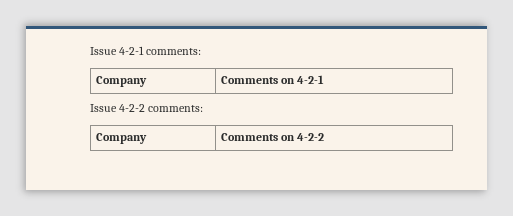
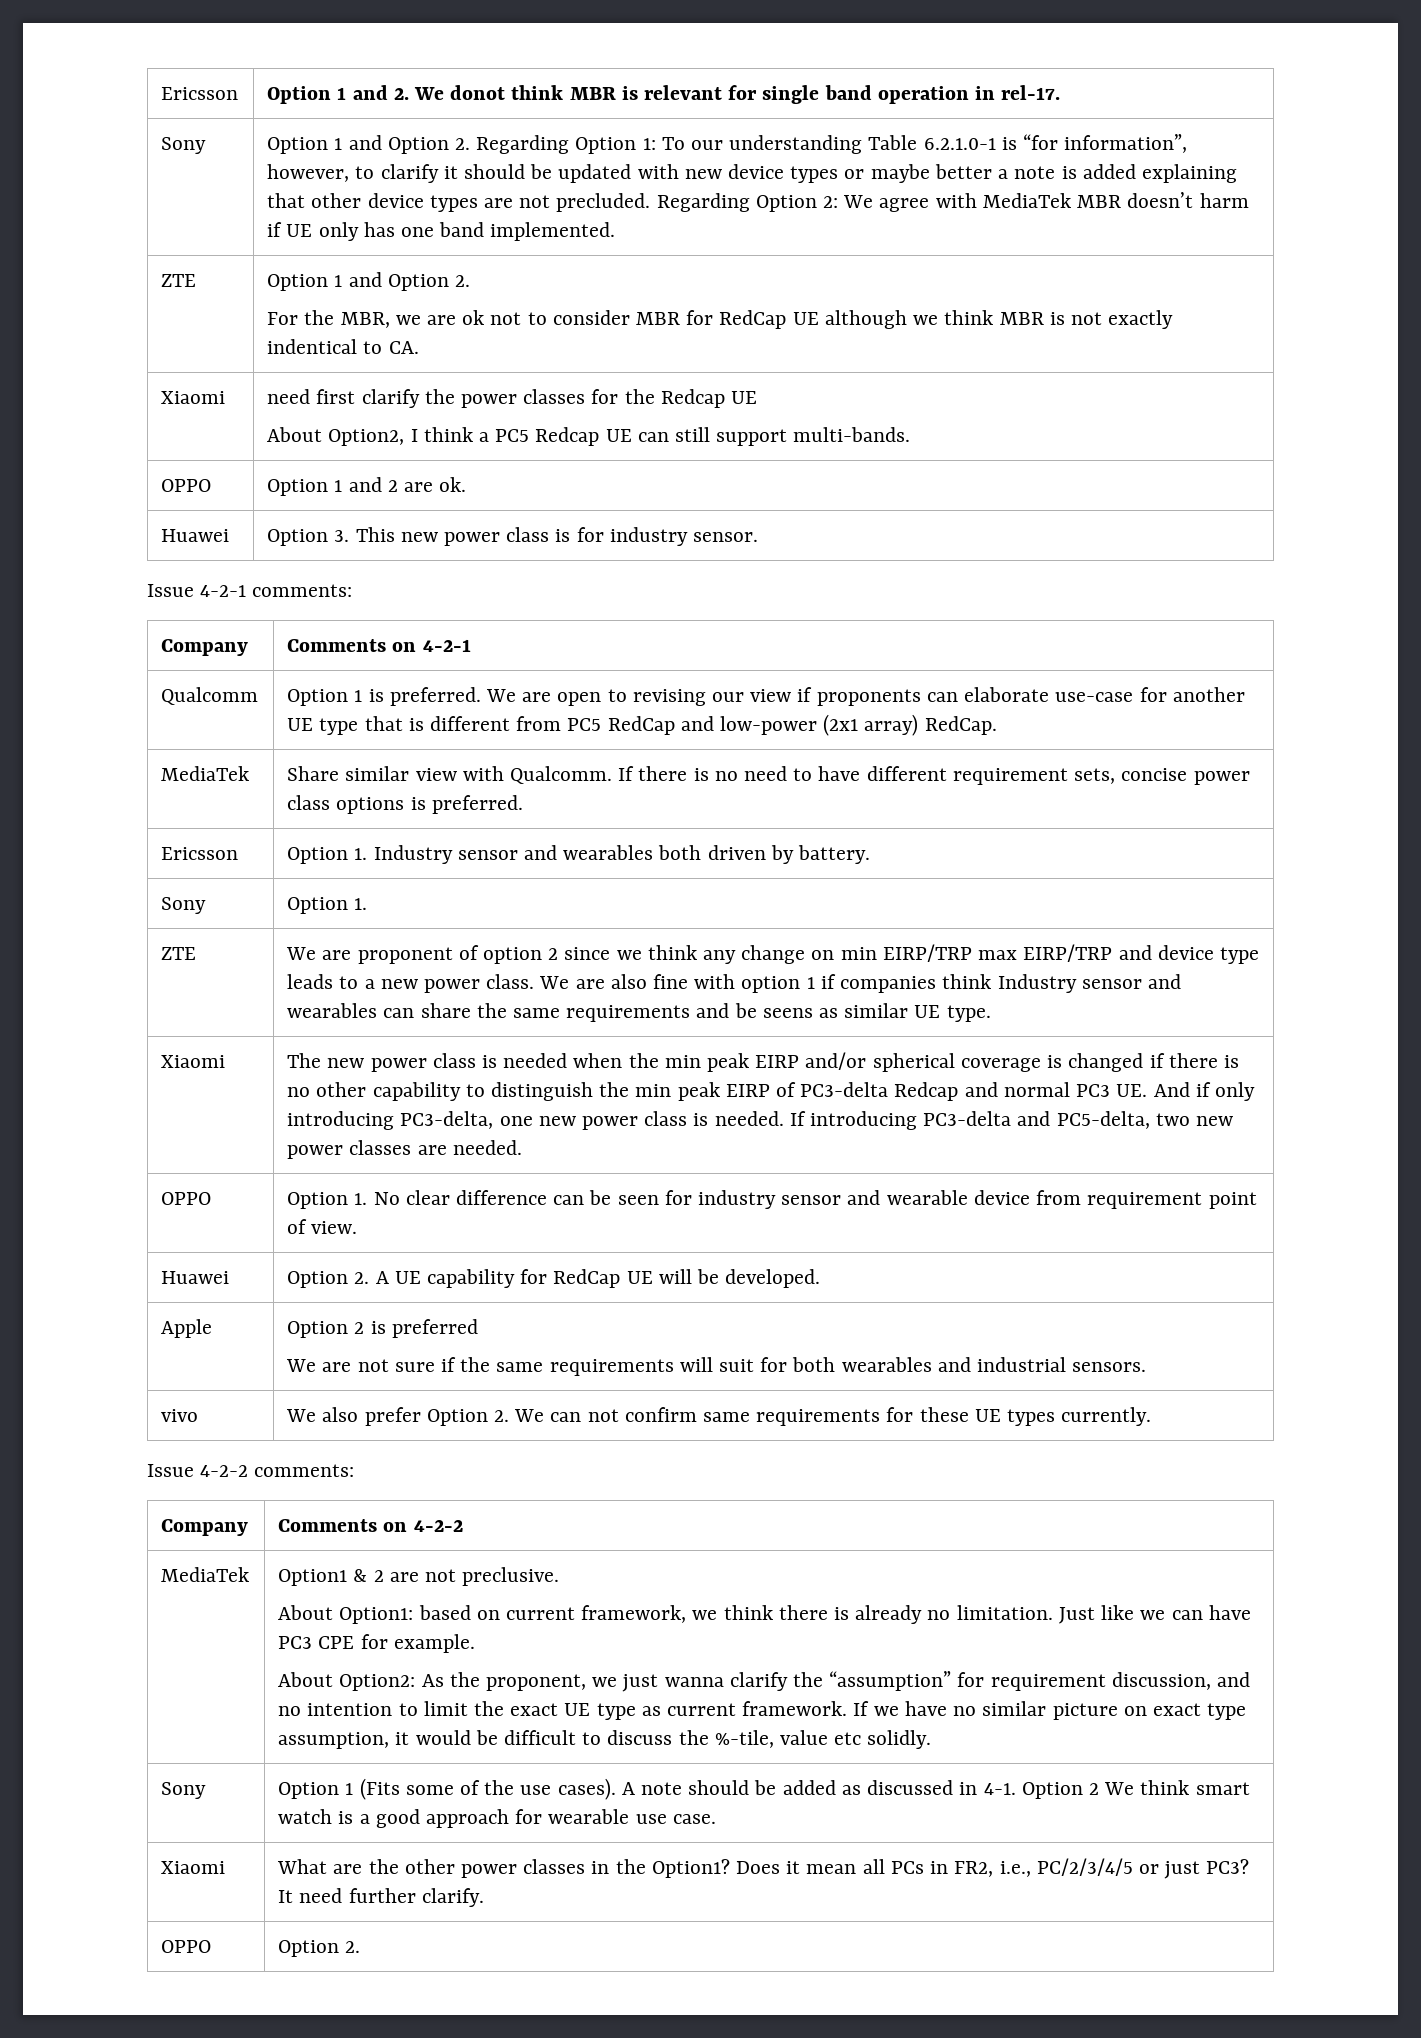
(90, 51) none -> [161,87,239,100] [267,85,1061,104] [161,137,207,154] [267,134,1188,154] [267,164,1237,183] [267,192,1249,212] [267,222,616,241] [161,274,197,287] [267,272,470,291] [267,310,1174,329] [267,339,419,354] [161,391,226,404] [267,389,758,408] [267,427,911,446] [161,479,212,492] [267,477,467,496] [161,529,230,542] [267,527,759,546] Ericsson | Option 1 and 2. We donot think MBR is relevant for single band operation in rel-17. // Sony | Option 1 and Option 2. Regarding Option 1: To our understanding Table 6.2.1.0-1 is “for information”, however, to clarify it should be updated with new device types or maybe better a note is added explaining that other device types are not precluded. Regarding Option 2: We agree with MediaTek MBR doesn’t harm if UE only has one band implemented. // ZTE | Option 1 and Option 2. // For the MBR, we are ok not to consider MBR for RedCap UE although we think MBR is not exactly indentical to CA. // Xiaomi | need first clarify the power classes for the Redcap UE // About Option2, I think a PC5 Redcap UE can still support multi-bands. // OPPO | Option 1 and 2 are ok. // Huawei | Option 3. This new power class is for industry sensor. //
(325, 79) none -> [161,687,259,705] [287,687,1245,706] [287,714,997,736] [161,766,250,781] [287,766,1250,785] [287,795,523,814] [161,847,239,860] [287,845,871,864] [161,897,207,914] [287,897,368,914] [161,947,197,960] [286,944,1259,964] [287,974,1181,993] [287,1003,991,1022] [161,1055,226,1068] [287,1052,1239,1072] [287,1082,1255,1101] [287,1111,1234,1130] [287,1140,522,1159] [161,1192,212,1205] [287,1190,1257,1209] [287,1219,358,1234] [161,1271,230,1284] [287,1269,821,1288] [161,1319,213,1338] [287,1319,478,1338] [286,1357,1147,1376] [161,1409,199,1422] [286,1407,1152,1426] // Qualcomm | Option 1 is preferred. We are open to revising our view if proponents can elaborate use-case for another UE type that is different from PC5 RedCap and low-power (2x1 array) RedCap. // MediaTek | Share similar view with Qualcomm. If there is no need to have different requirement sets, concise power class options is preferred. // Ericsson | Option 1. Industry sensor and wearables both driven by battery. // Sony | Option 1. // ZTE | We are proponent of option 2 since we think any change on min EIRP/TRP max EIRP/TRP and device type leads to a new power class. We are also fine with option 1 if companies think Industry sensor and wearables can share the same requirements and be seens as similar UE type. // Xiaomi | The new power class is needed when the min peak EIRP and/or spherical coverage is changed if there is no other capability to distinguish the min peak EIRP of PC3-delta Redcap and normal PC3 UE. And if only introducing PC3-delta, one new power class is needed. If introducing PC3-delta and PC5-delta, two new power classes are needed. // OPPO | Option 1. No clear difference can be seen for industry sensor and wearable device from requirement point of view. // Huawei | Option 2. A UE capability for RedCap UE will be developed. // Apple | Option 2 is preferred // We are not sure if the same requirements will suit for both wearables and industrial sensors. // vivo | We also prefer Option 2. We can not confirm same requirements for these UE types currently.
(325, 137) none -> [161,1567,250,1582] [278,1567,560,1586] [278,1605,1251,1624] [278,1634,475,1653] [278,1671,1251,1692] [278,1701,1247,1720] [278,1730,932,1749] [161,1782,207,1799] [278,1778,1250,1800] [278,1809,716,1828] [161,1861,226,1874] [277,1858,1250,1879] [278,1888,484,1907] [161,1940,212,1953] [278,1940,361,1957] // MediaTek | Option1 & 2 are not preclusive. // About Option1: based on current framework, we think there is already no limitation. Just like we can have PC3 CPE for example. // About Option2: As the proponent, we just wanna clarify the “assumption” for requirement discussion, and no intention to limit the exact UE type as current framework. If we have no similar picture on exact type assumption, it would be difficult to discuss the %-tile, value etc solidly. // Sony | Option 1 (Fits some of the use cases). A note should be added as discussed in 4-1. Option 2 We think smart watch is a good approach for wearable use case. // Xiaomi | What are the other power classes in the Option1? Does it mean all PCs in FR2, i.e., PC/2/3/4/5 or just PC3? It need further clarify. // OPPO | Option 2.

